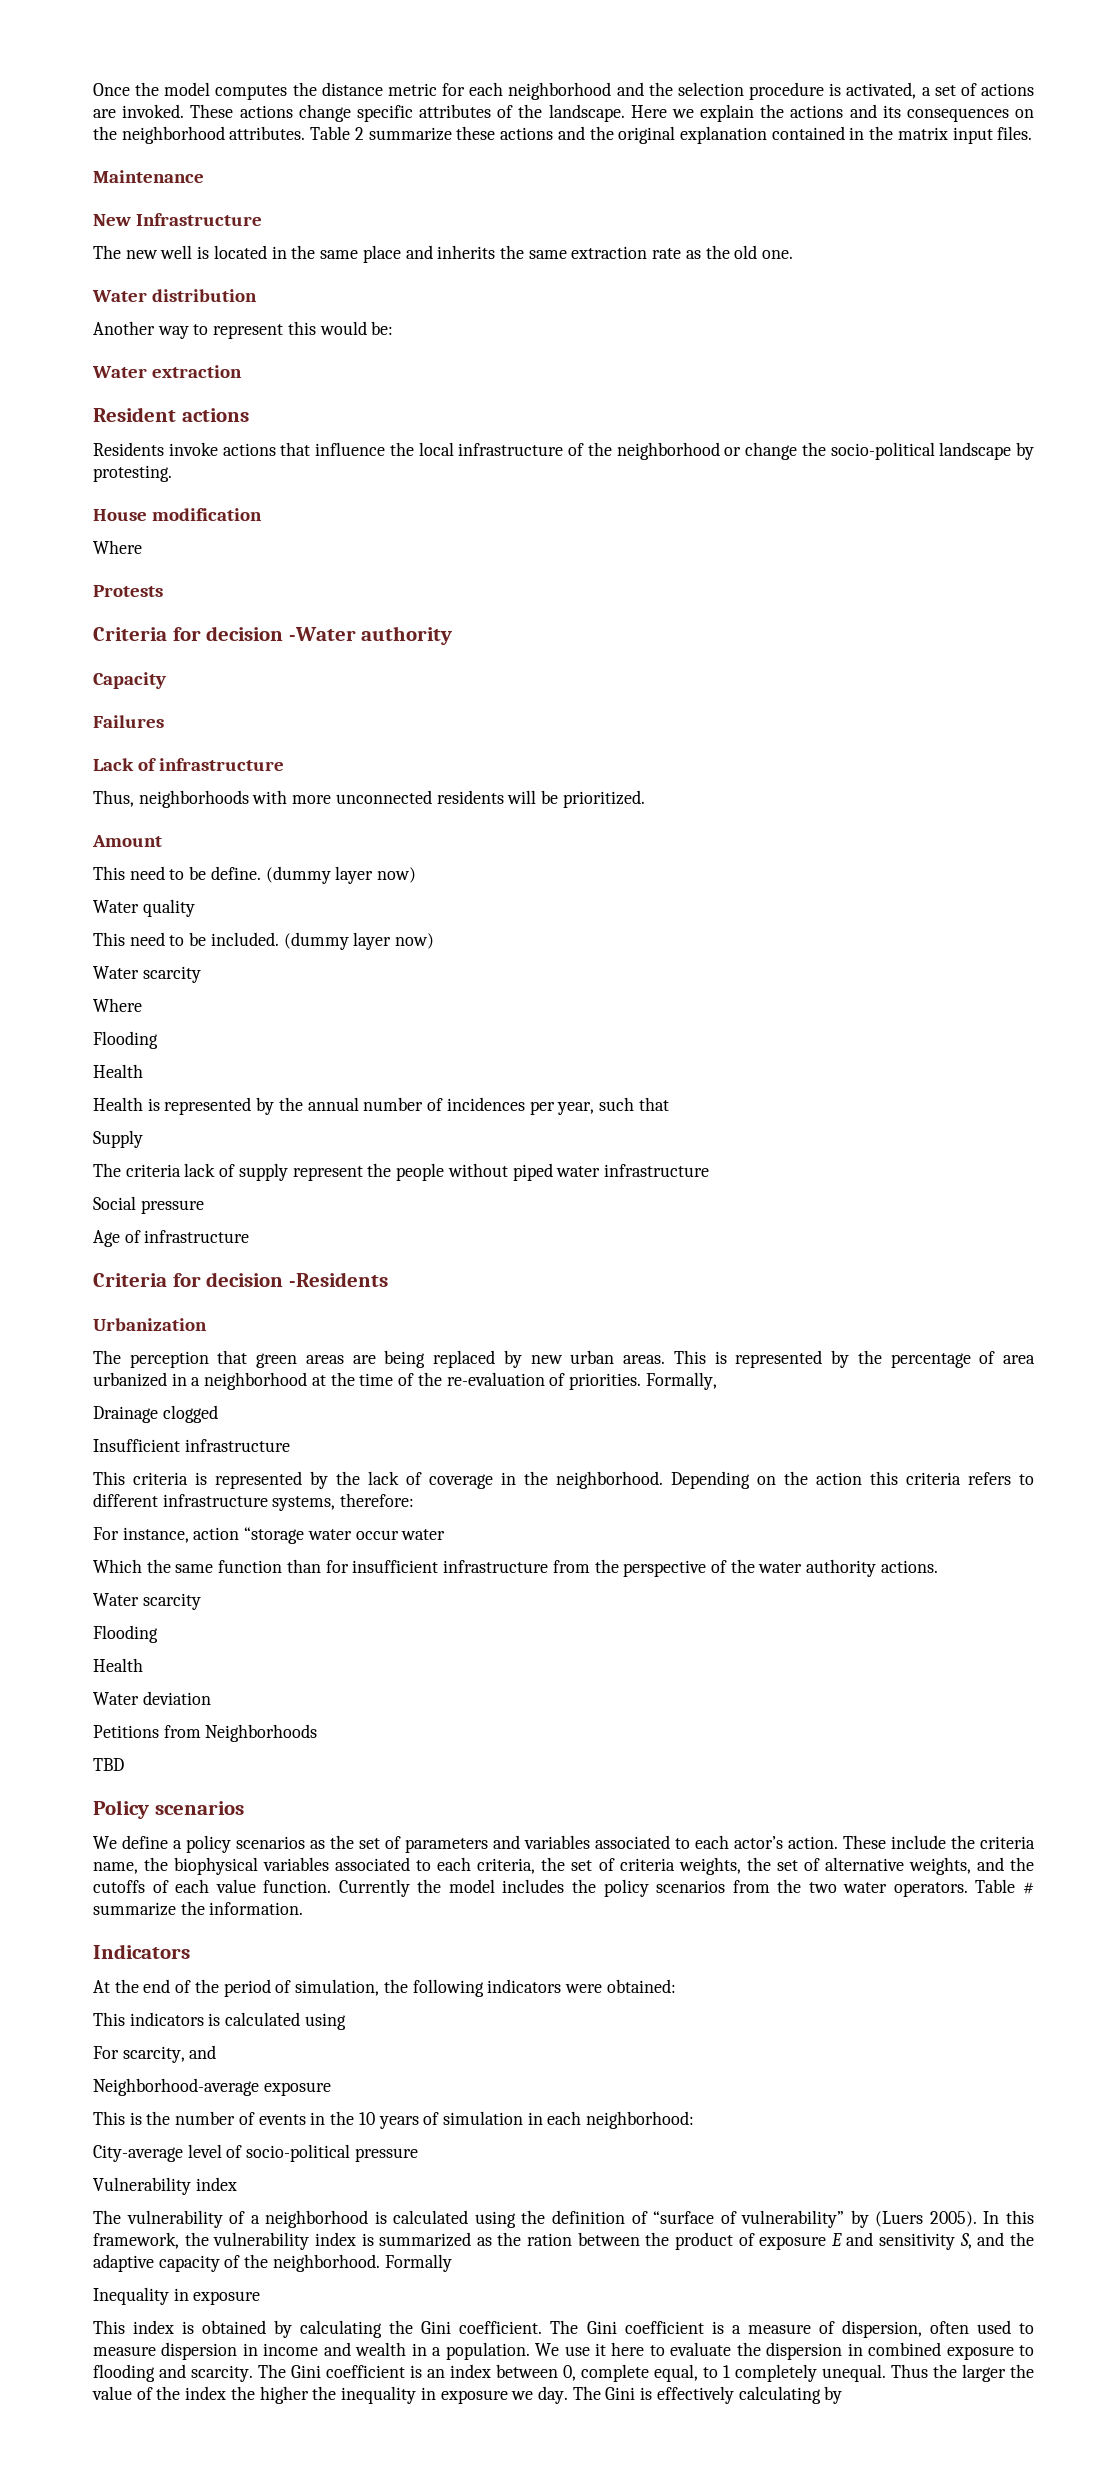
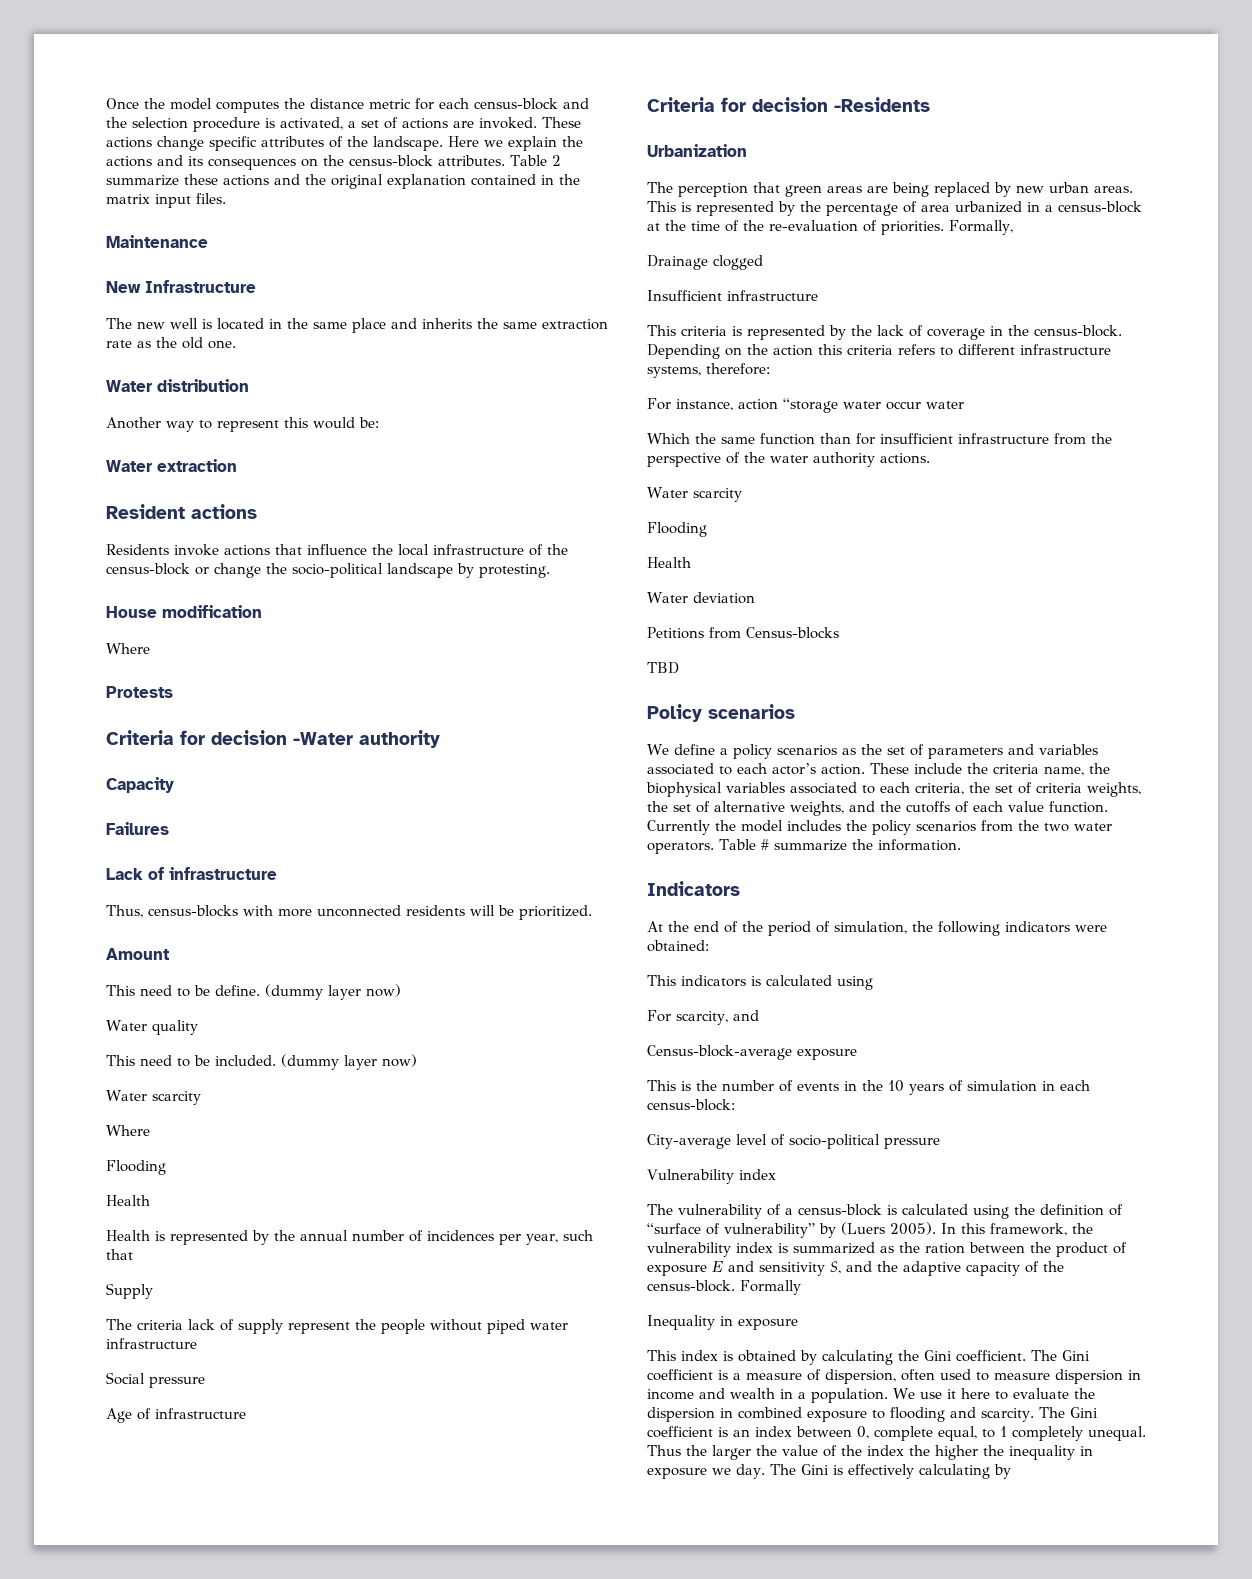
[508,82,612,100] neighborhood -> [474,98,558,110] census-block
[121,126,225,144] neighborhood -> [349,155,433,167] census-block
[616,442,720,460] neighborhood -> [106,563,190,575] census-block
[138,790,249,808] neighborhoods -> [148,905,238,917] census-blocks
[204,1372,308,1390] neighborhood -> [1058,201,1142,213] census-block
[556,1471,663,1489] neighborhood. -> [1034,325,1122,337] census-block.
[205,1724,318,1742] Neighborhoods -> [746,627,839,639] Census-blocks
[93,2078,259,2096] Neighborhood-average -> [647,1045,792,1060] Census-block-average
[586,2111,695,2129] neighborhood: -> [647,1099,735,1111] census-block:
[265,2210,369,2228] neighborhood -> [798,1204,882,1216] census-block
[272,2254,380,2272] neighborhood. -> [647,1280,735,1292] census-block.

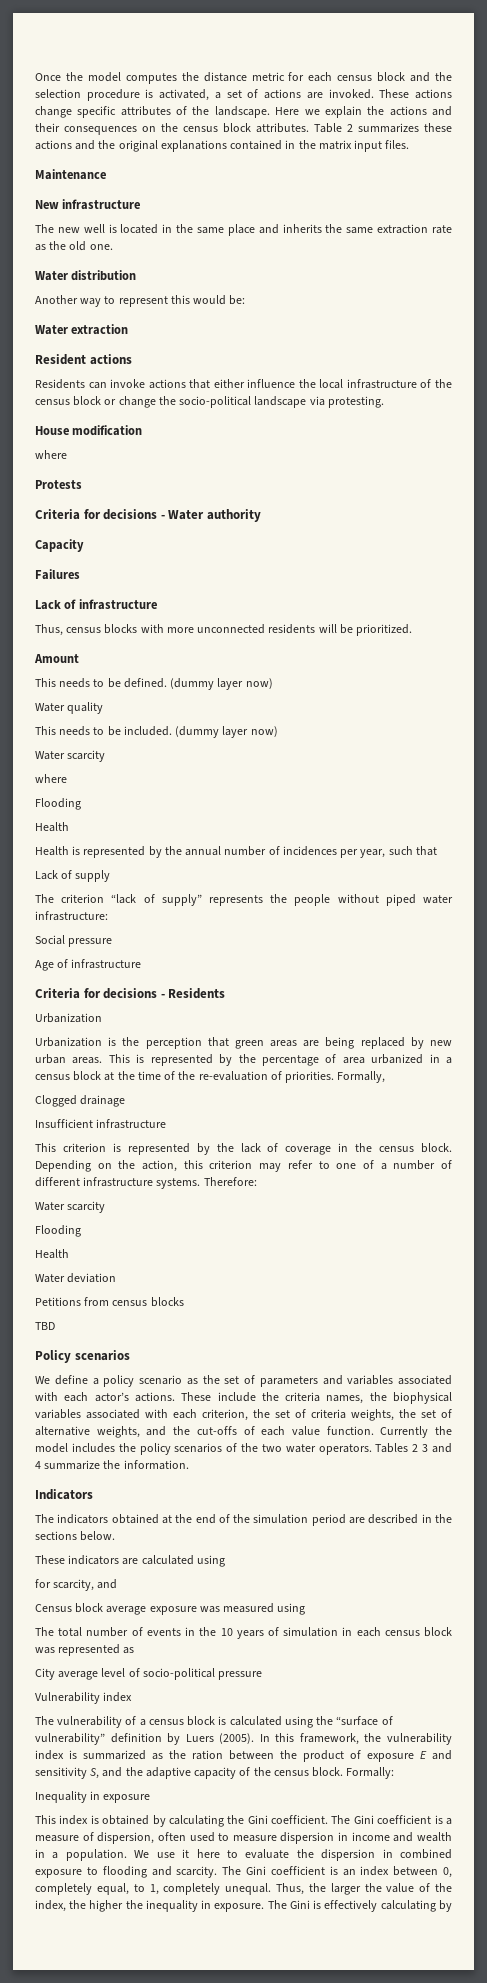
[474,98,558,110] census-block -> [337,72,406,82] census block
[188,156,203,166] its -> [35,123,60,132] their
[349,155,433,167] census-block -> [183,123,251,133] census block
[106,175,179,186] summarize -> [358,123,419,133] summarizes
[387,174,466,189] explanation -> [160,140,227,152] explanations
[145,280,256,293] Infrastructure -> [62,199,141,210] infrastructure
(169, 549) none -> [88,382,107,389] can
(302, 549) none -> [213,379,245,388] either
[106,563,190,575] census-block -> [35,396,102,406] census block
[457,563,474,578] by -> [309,396,325,406] via
[106,643,150,654] Where -> [35,450,67,459] where
[211,730,353,745] decision -Water -> [103,509,205,520] decisions - Water
[148,905,238,917] census-blocks -> [66,624,138,634] census blocks
[140,985,260,997] need to be define. -> [59,678,167,688] needs to be defined.
[140,1055,172,1066] need -> [59,726,91,736] needs
[106,1125,150,1136] Where -> [35,774,67,783] where
[106,1283,153,1299] [106,1319,350,1334] Supply // The criteria lack of supply represent -> [35,870,111,882] [35,894,263,906] Lack of supply // The criterion “lack of supply” represents
[106,1338,197,1349] infrastructure -> [35,911,108,921] infrastructure:
[752,97,930,112] [647,144,747,157] [647,182,673,193] decision -Residents // Urbanization // The -> [103,988,226,999] [35,1013,102,1023] [35,1037,140,1047] decisions - Residents // Urbanization // Urbanization is the
[1058,201,1142,213] census-block -> [35,1071,102,1081] census block
[647,255,763,270] Drainage clogged -> [35,1095,126,1107] Clogged drainage
[681,326,727,336] criteria -> [62,1143,106,1152] criterion
[1034,325,1122,337] census-block. -> [379,1143,452,1153] census block.
[773,344,1111,356] [647,363,770,378] [647,398,964,413] [647,433,1112,445] [647,452,930,467] action this criteria refers to different infrastructure systems, therefore: // For instance, action “storage water occur water // Which the same function than for insufficient infrastructure from the perspective of the water authority actions. -> [142,1160,452,1172] [35,1177,257,1189] action, this criterion may refer to one of a number of different infrastructure systems. Therefore:
[746,627,839,639] Census-blocks -> [112,1297,184,1307] census blocks
[776,745,837,756] scenarios -> [139,1375,182,1385] scenario
[719,766,732,775] to -> [35,1392,58,1401] with
[821,764,865,775] action. -> [134,1392,175,1402] actions.
[1044,766,1084,776] name, -> [326,1395,364,1404] names,
[862,782,964,795] to each criteria, -> [145,1409,248,1421] with each criterion,
[906,801,950,813] cutoffs -> [196,1426,237,1435] cut-offs
[981,820,1013,832] from -> [226,1443,238,1452] of
[719,839,769,850] Table # -> [375,1443,453,1453] [35,1461,41,1469] Tables 2 3 and 4
[647,921,1107,936] [647,940,709,952] [647,975,761,987] At the end of the period of simulation, the following indicators were obtained: // This indicators is -> [35,1514,453,1526] [35,1531,116,1541] [35,1555,139,1565] The indicators obtained at the end of the simulation period are described in the sections below. // These indicators are
[647,1010,671,1022] For -> [35,1579,51,1588] for
[647,1045,857,1060] [647,1080,717,1091] Census-block-average exposure // This is the -> [35,1603,306,1615] [35,1627,83,1637] Census block average exposure was measured using // The total
[647,1099,735,1111] [647,1134,731,1149] census-block: // City-average -> [384,1627,453,1637] [35,1644,135,1656] [35,1668,99,1680] census block was represented as // City average
[798,1204,882,1216] census-block -> [148,1716,216,1726] census block
[1040,1204,1123,1216] definition of -> (334, 1720) none
[819,1222,936,1238] by (Luers 2005). -> [110,1733,255,1745] definition by Luers (2005).
[647,1280,801,1295] census-block. Formally -> [273,1767,395,1779] census block. Formally:
[874,1426,933,1441] complete -> [35,1883,92,1895] completely
[1000,1426,1007,1437] 1 -> [149,1884,159,1895] 1,
[647,1445,681,1456] Thus -> [276,1883,304,1895] Thus,
[867,1445,904,1456] index -> [35,1900,66,1912] index,
[647,1464,765,1479] exposure we day. -> [214,1903,265,1912] exposure.

